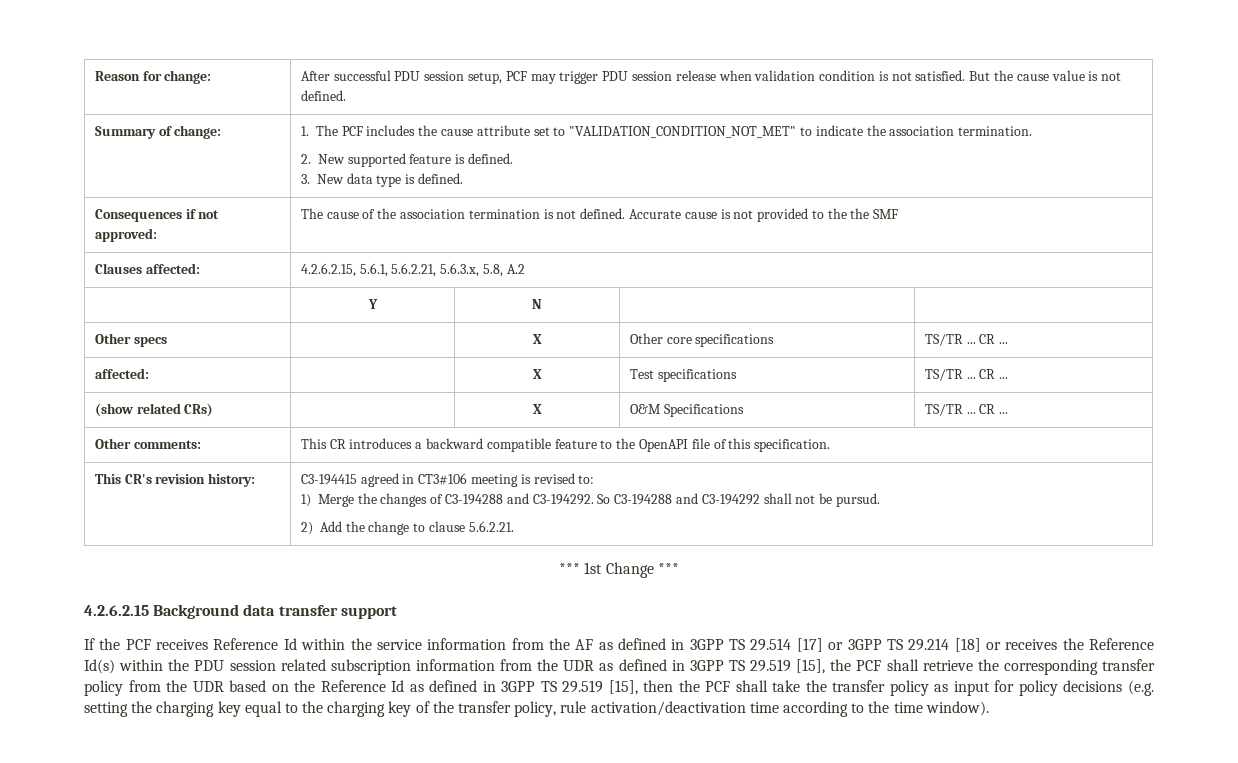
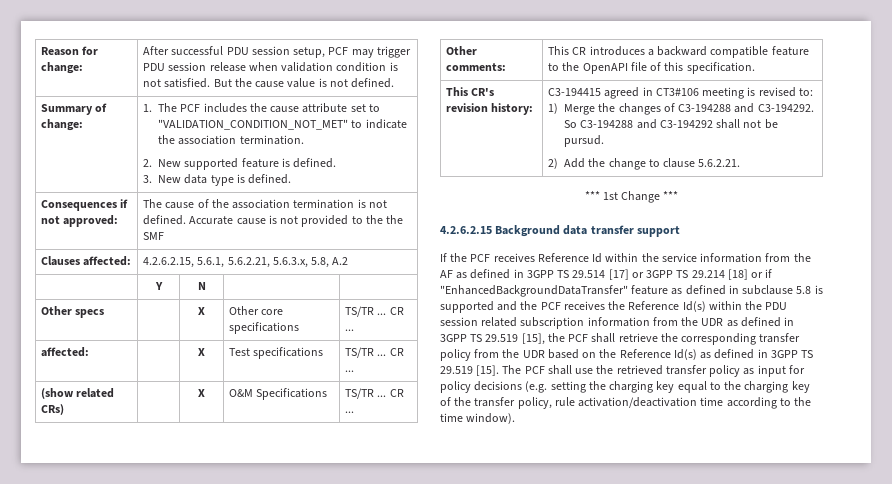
(1001, 646) none -> [765,269,773,278] [440,285,823,297] [440,301,561,313] if "EnhancedBackgroundDataTransfer" feature as defined in subclause 5.8 is supported and the PCF
[391,680,827,695] Id as defined in 3GPP TS 29.519 [15], then the PCF shall take the -> [673,349,814,360] [440,365,663,376] Id(s) as defined in 3GPP TS 29.519 [15]. The PCF shall use the retrieved

